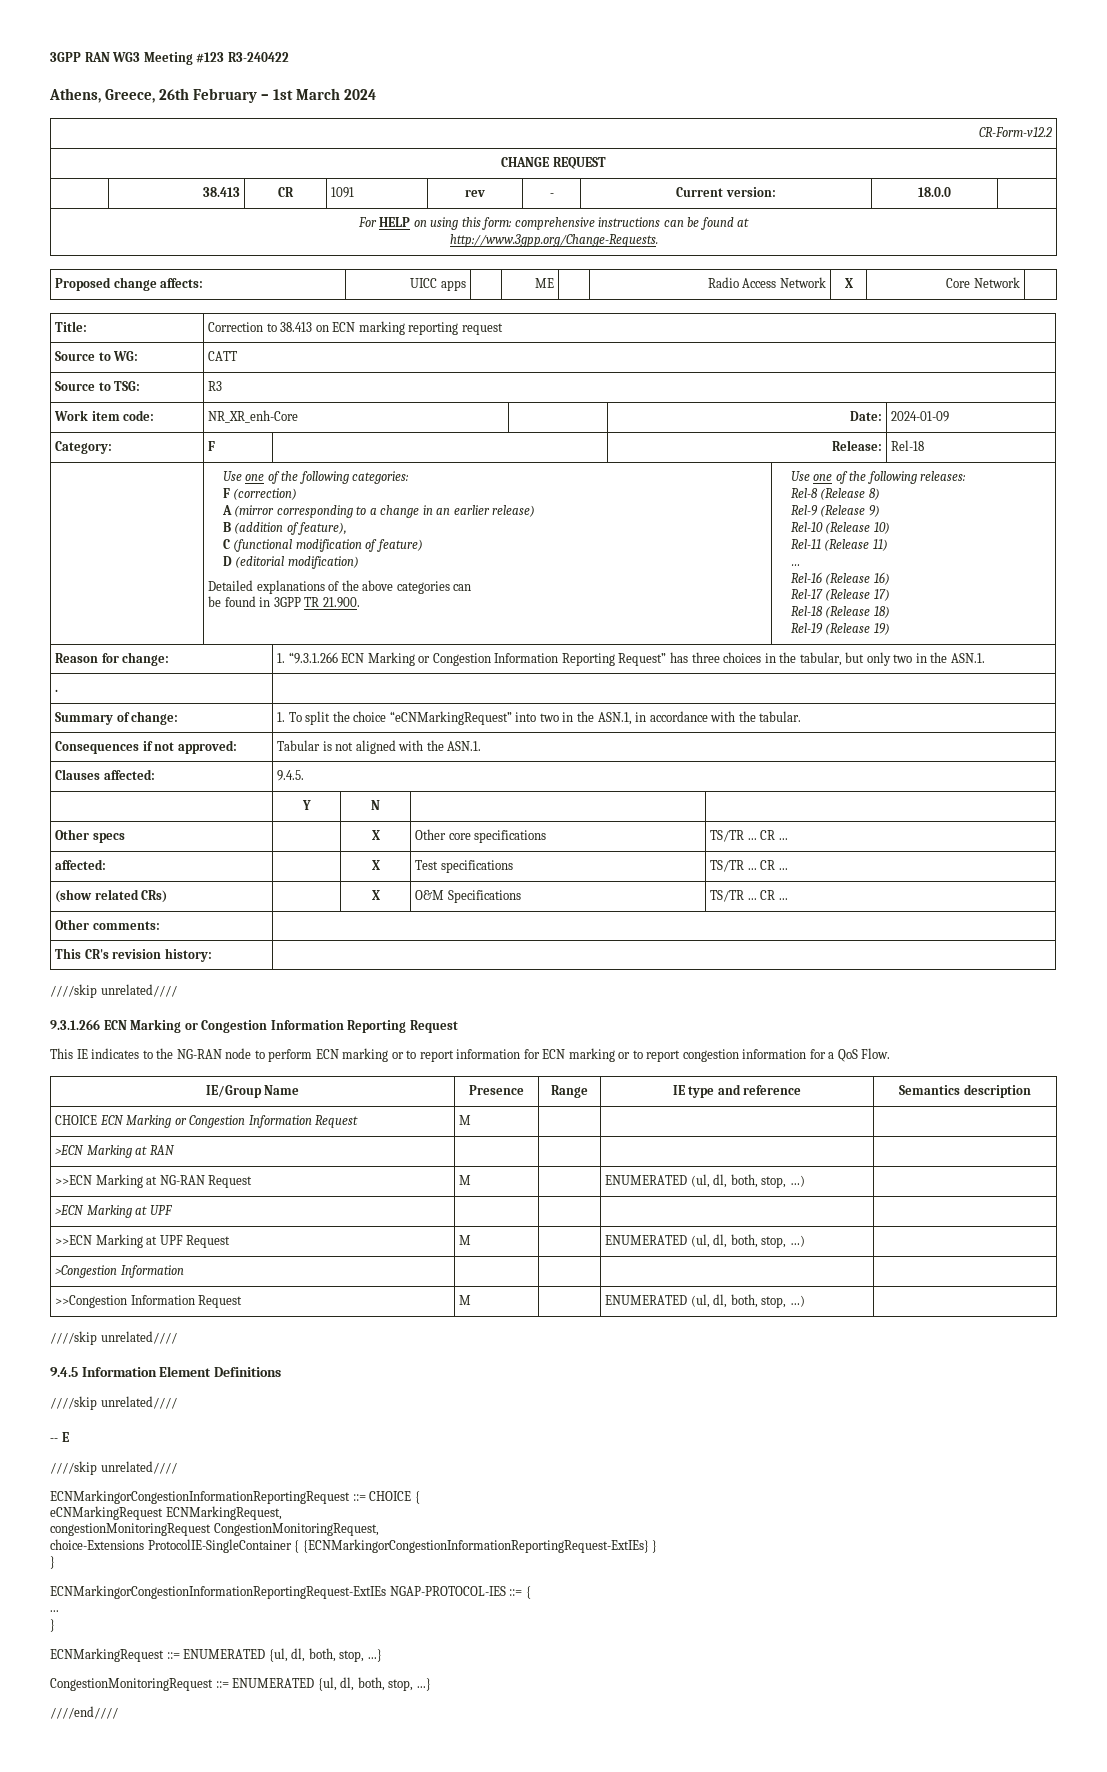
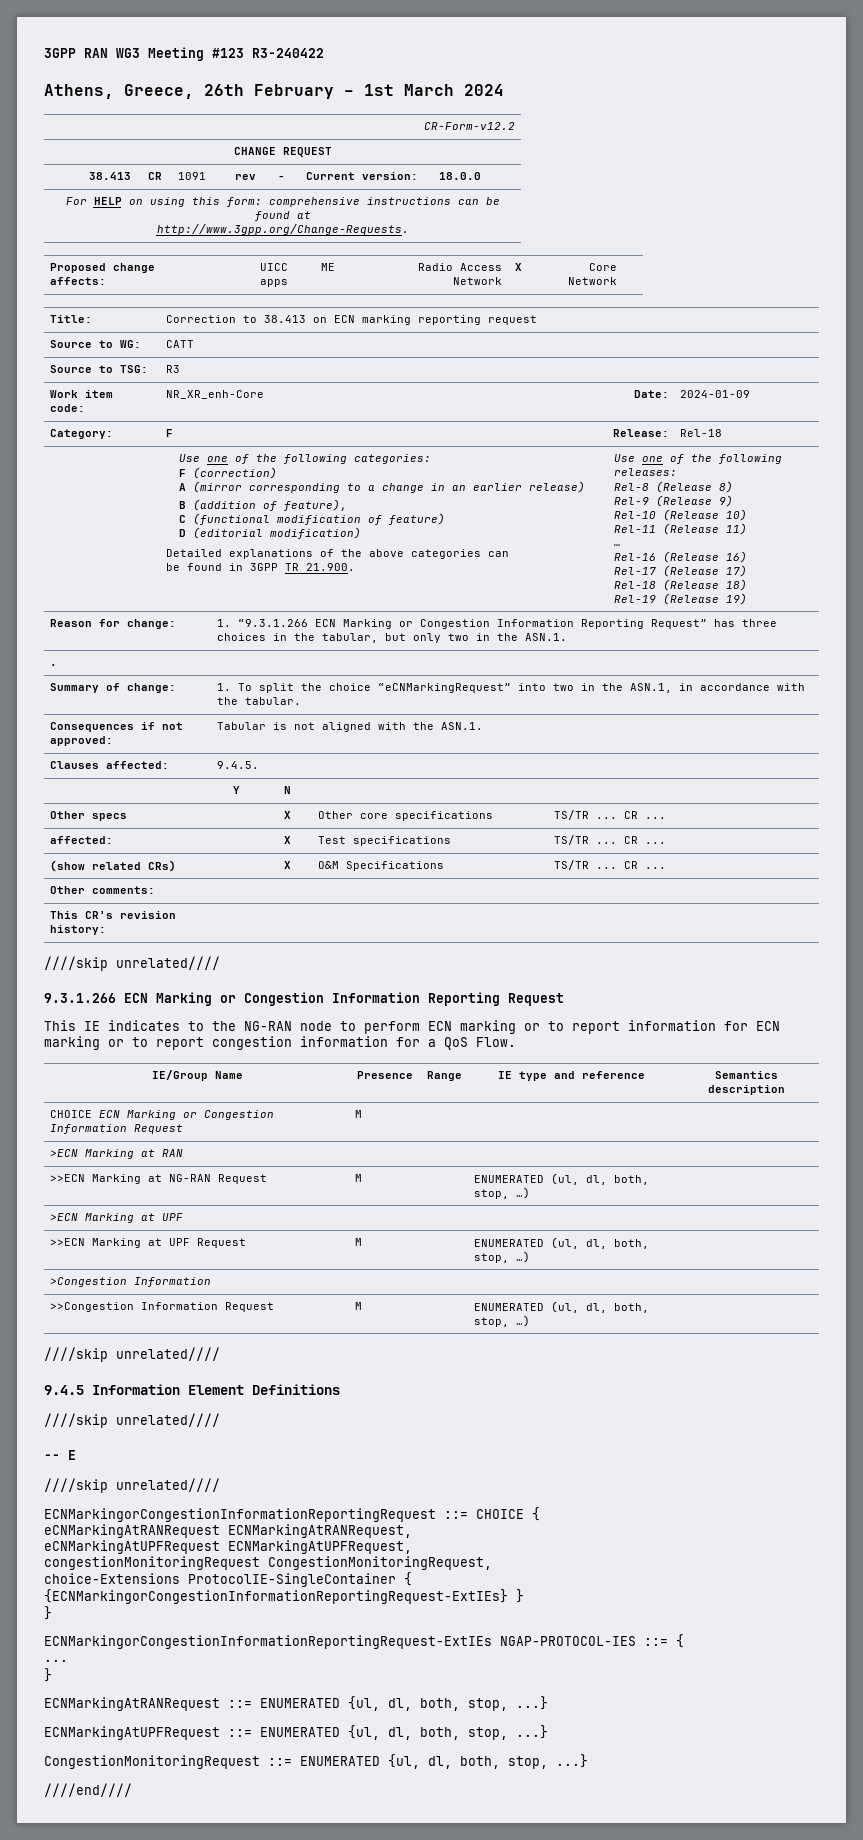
[50,1506,282,1520] eCNMarkingRequest ECNMarkingRequest, -> [44,1524,412,1538] [44,1540,412,1554] eCNMarkingAtRANRequest ECNMarkingAtRANRequest, // eCNMarkingAtUPFRequest ECNMarkingAtUPFRequest,
[50,1648,164,1662] ECNMarkingRequest -> [44,1696,548,1711] [44,1726,220,1740] ECNMarkingAtRANRequest ::= ENUMERATED {ul, dl, both, stop, ...} // ECNMarkingAtUPFRequest

